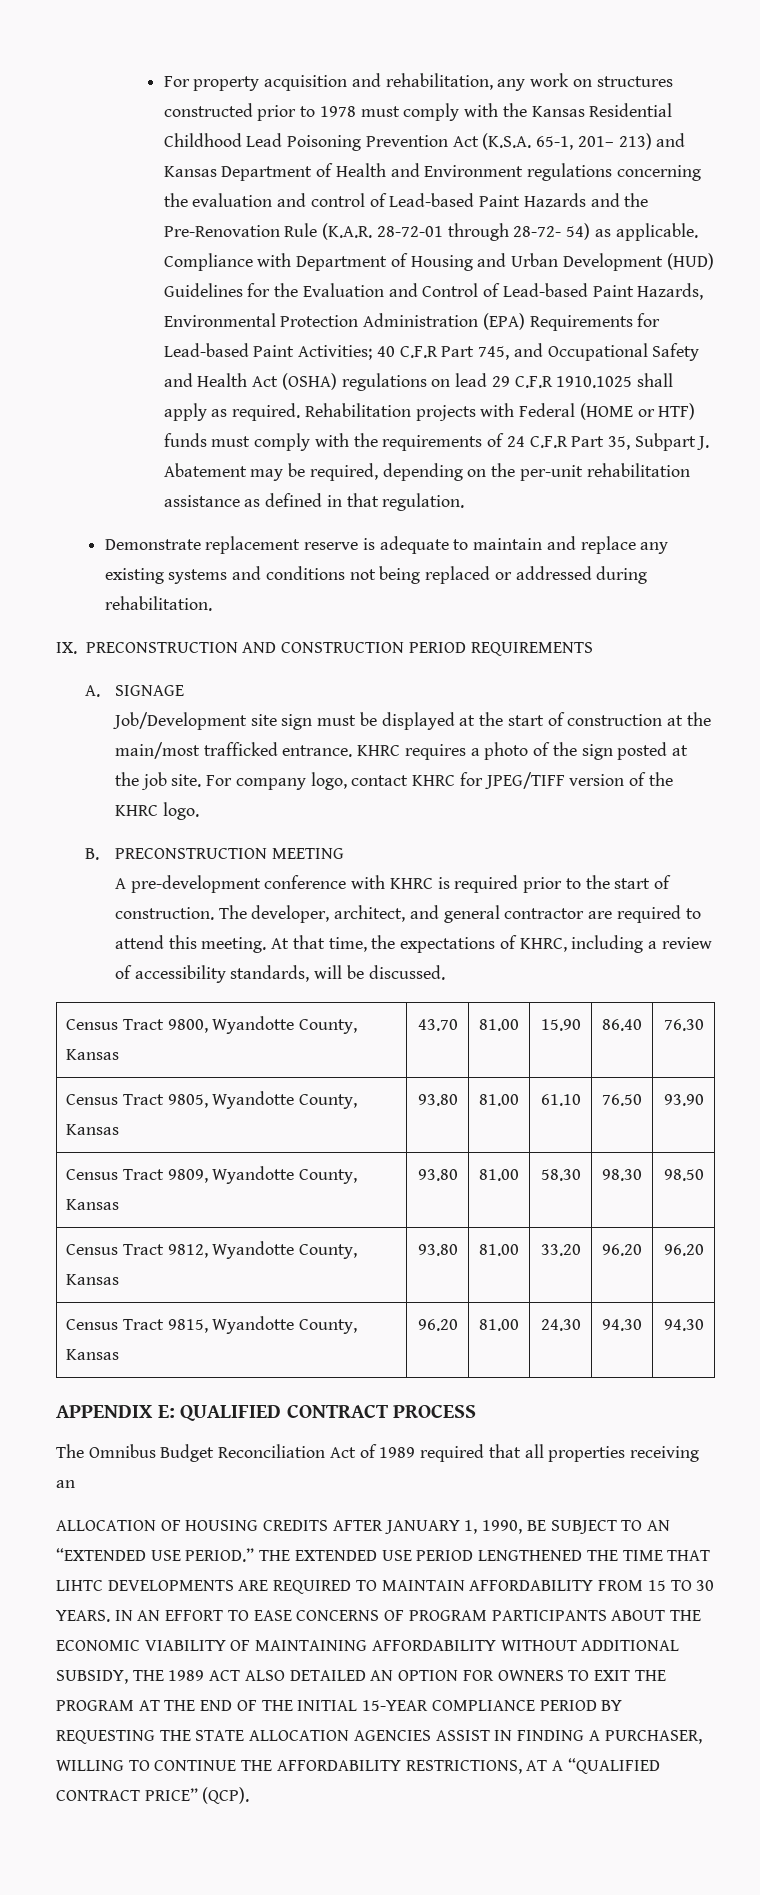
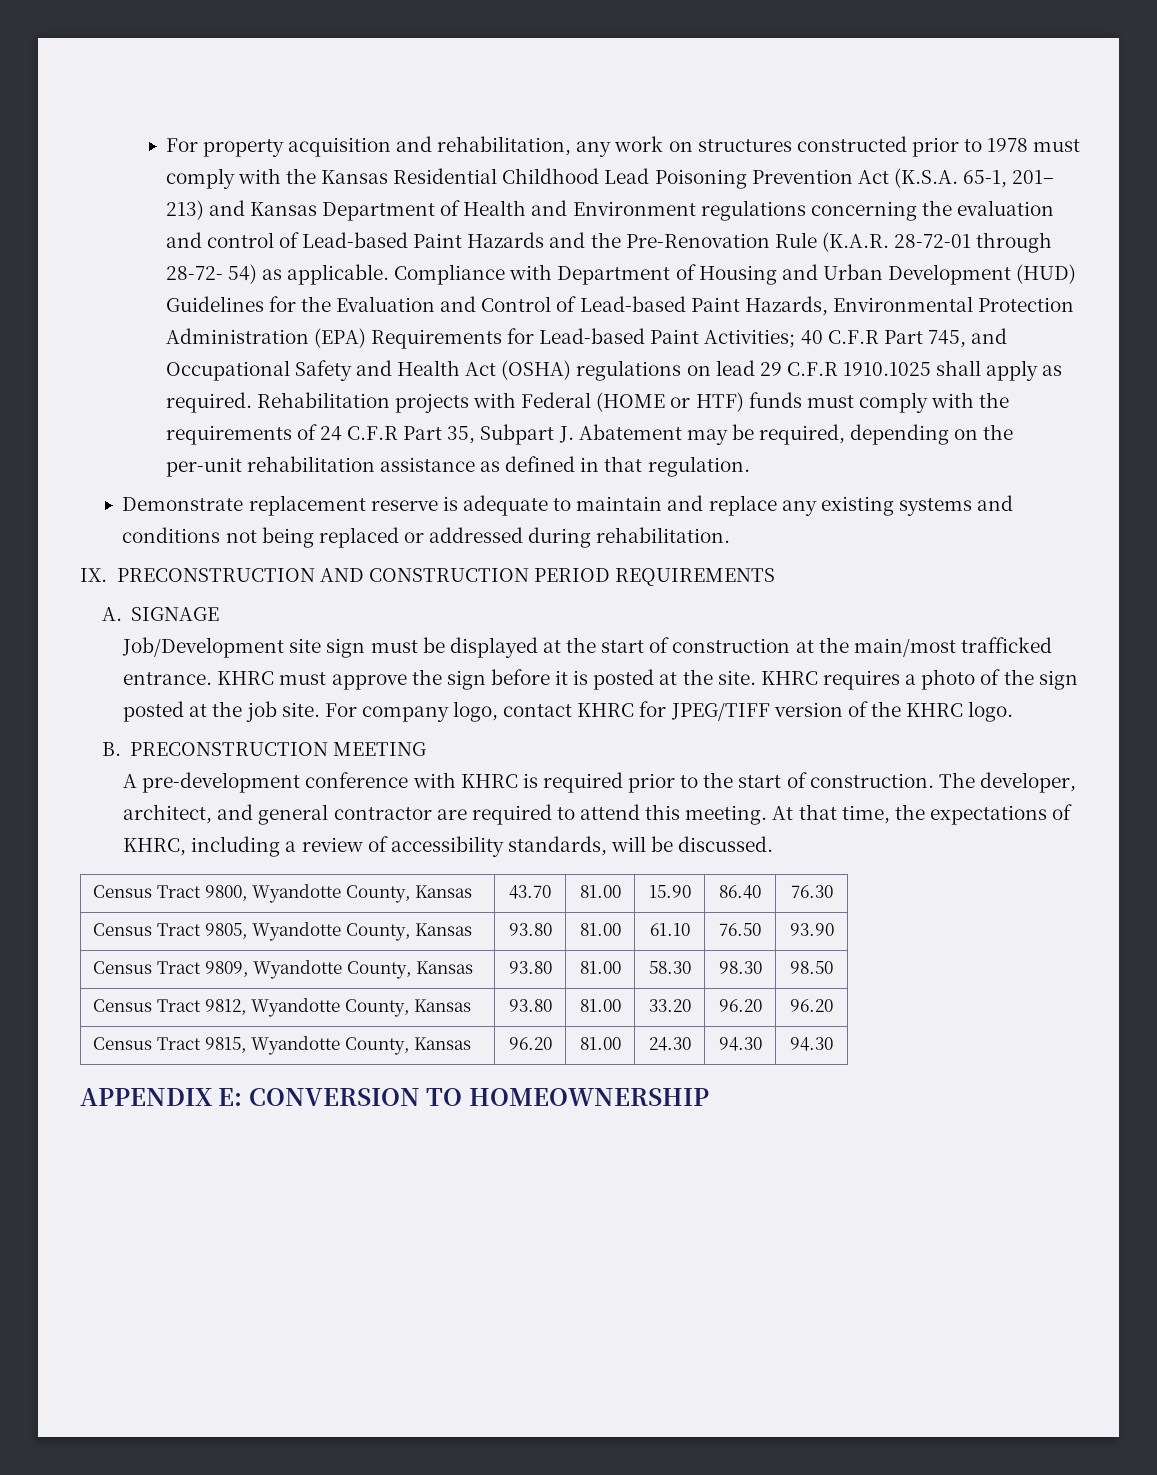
(401, 750) none -> [279,669,818,690] must approve the sign before it is posted at the site. KHRC
[180,1405,477,1421] [56,1444,699,1462] [56,1480,75,1488] [56,1520,670,1534] [56,1548,711,1562] [56,1580,715,1594] [56,1610,701,1622] [56,1640,680,1651] [56,1670,666,1684] [56,1700,623,1711] [56,1730,702,1744] [56,1758,660,1774] [56,1787,250,1804] QUALIFIED CONTRACT PROCESS // The Omnibus Budget Reconciliation Act of 1989 required that all properties receiving an // ALLOCATION OF HOUSING CREDITS AFTER JANUARY 1, 1990, BE SUBJECT TO AN “EXTENDED USE PERIOD.” THE EXTENDED USE PERIOD LENGTHENED THE TIME THAT LIHTC DEVELOPMENTS ARE REQUIRED TO MAINTAIN AFFORDABILITY FROM 15 TO 30 YEARS. IN AN EFFORT TO EASE CONCERNS OF PROGRAM PARTICIPANTS ABOUT THE ECONOMIC VIABILITY OF MAINTAINING AFFORDABILITY WITHOUT ADDITIONAL SUBSIDY, THE 1989 ACT ALSO DETAILED AN OPTION FOR OWNERS TO EXIT THE PROGRAM AT THE END OF THE INITIAL 15-YEAR COMPLIANCE PERIOD BY REQUESTING THE STATE ALLOCATION AGENCIES ASSIST IN FINDING A PURCHASER, WILLING TO CONTINUE THE AFFORDABILITY RESTRICTIONS, AT A “QUALIFIED CONTRACT PRICE” (QCP). -> [248,1088,709,1106] CONVERSION TO HOMEOWNERSHIP

